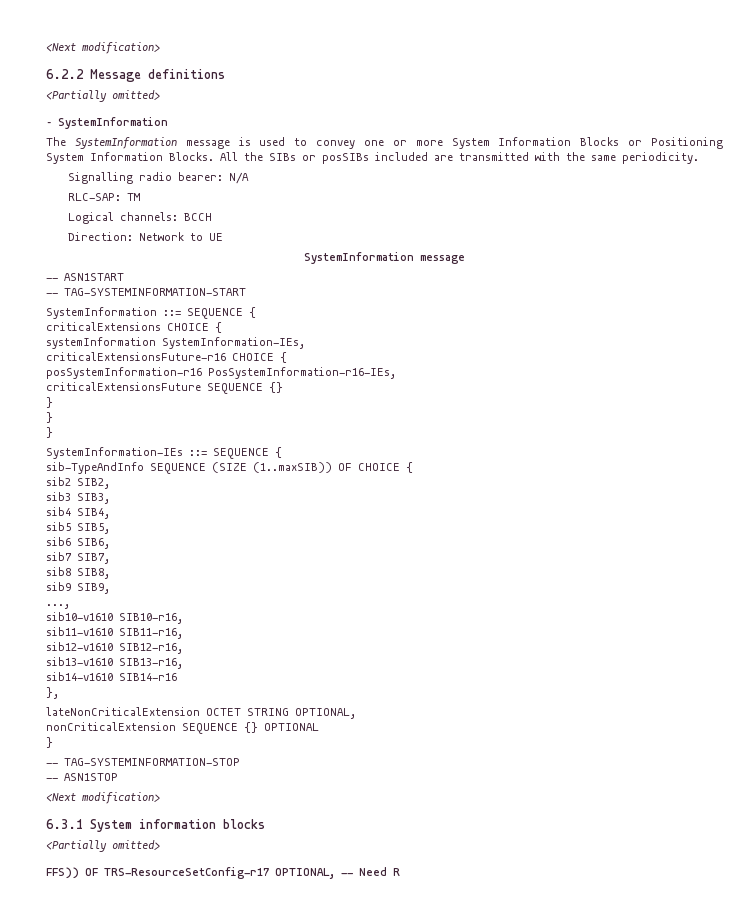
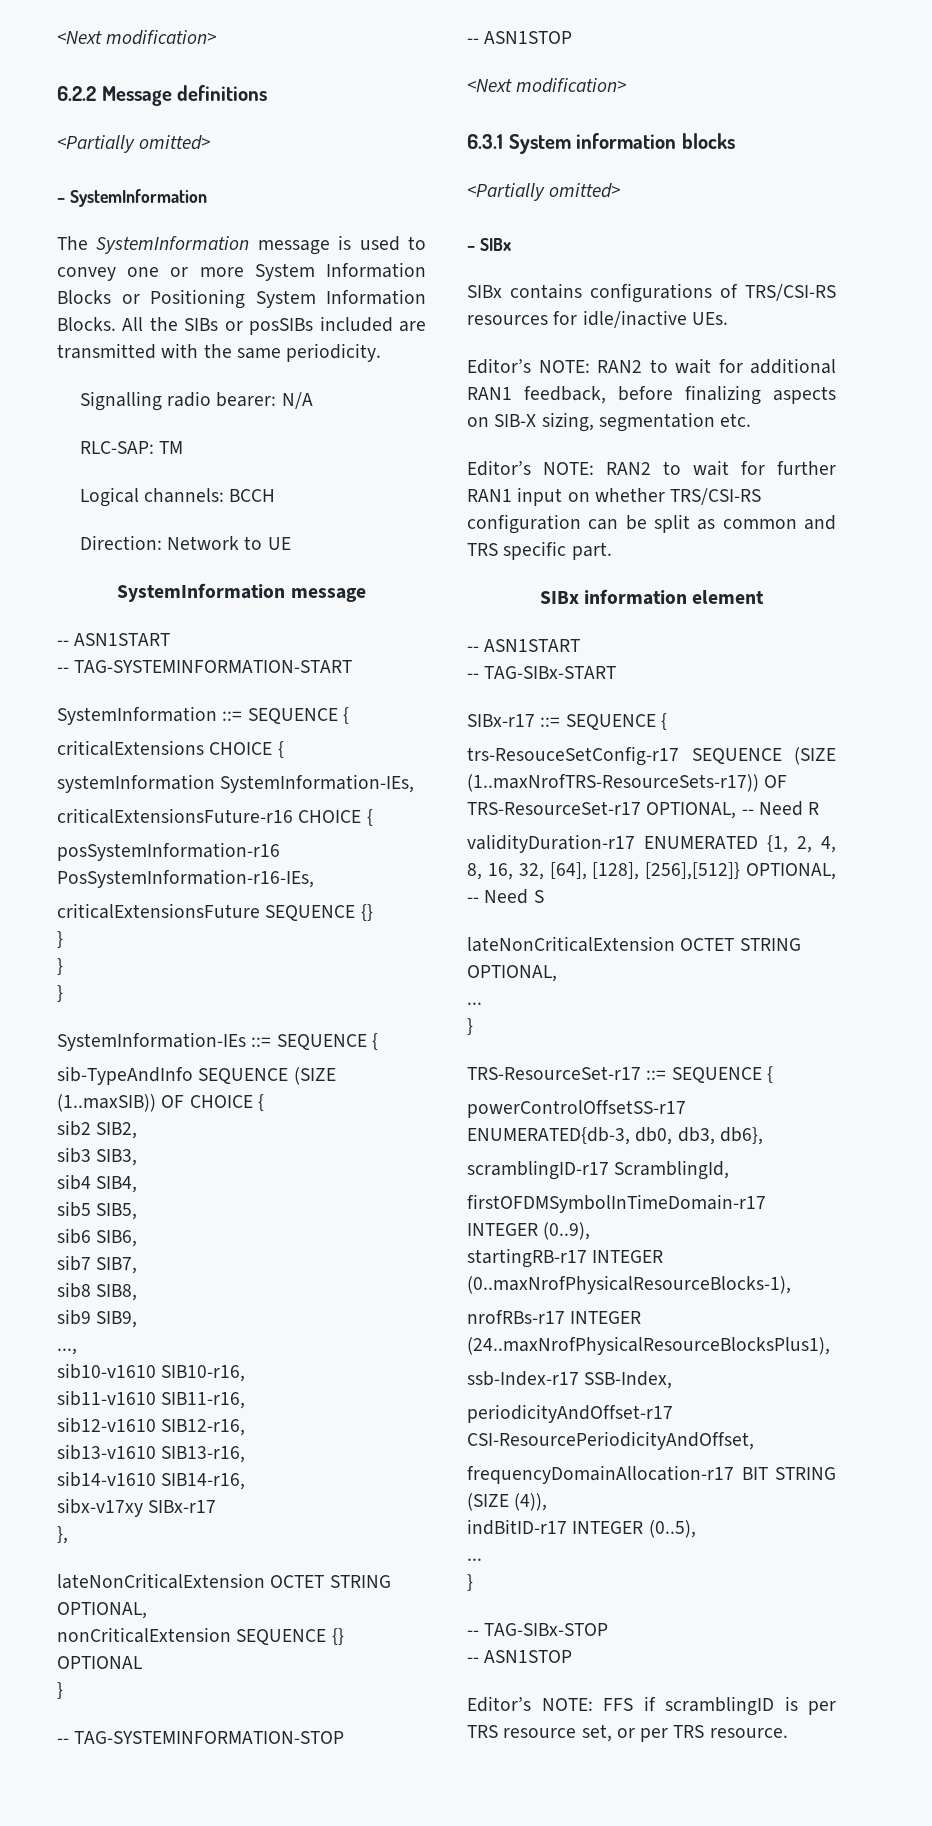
[119,673,177,681] SIB14-r16 -> [161,1473,246,1490] [57,1498,217,1517] SIB14-r16, // sibx-v17xy SIBx-r17
[46,867,400,879] FFS)) OF TRS-ResourceSetConfig-r17 OPTIONAL, -- Need R -> [467,238,511,251] [467,283,836,303] [467,310,728,328] [467,358,836,374] [467,385,836,405] [467,412,752,432] [467,460,836,476] [467,487,762,506] [467,514,836,534] [467,541,612,560] [539,589,765,605] [467,639,581,652] [467,666,617,679] [467,713,667,730] [467,746,836,766] [467,774,788,792] [467,801,820,819] [467,834,836,853] [467,862,836,880] [467,889,544,904] [467,936,801,952] [467,965,557,982] [467,1002,482,1005] [467,1018,473,1035] [467,1066,773,1083] [467,1100,686,1118] [467,1127,763,1145] [467,1160,730,1180] [467,1194,766,1213] [467,1222,591,1240] [467,1248,664,1268] [467,1275,791,1294] [467,1310,642,1324] [467,1336,830,1355] [467,1371,673,1389] [467,1404,673,1423] [467,1431,754,1450] [467,1465,836,1484] [467,1493,548,1511] [467,1519,696,1538] [467,1558,482,1561] [467,1574,473,1591] [467,1623,609,1636] [467,1650,573,1663] [467,1696,836,1716] [467,1724,788,1742] – SIBx // SIBx contains configurations of TRS/CSI-RS resources for idle/inactive UEs. // Editor’s NOTE: RAN2 to wait for additional RAN1 feedback, before finalizing aspects on SIB-X sizing, segmentation etc. // Editor’s NOTE: RAN2 to wait for further RAN1 input on whether TRS/CSI-RS configuration can be split as common and TRS specific part. // SIBx information element // -- ASN1START // -- TAG-SIBx-START // SIBx-r17 ::= SEQUENCE { // trs-ResouceSetConfig-r17 SEQUENCE (SIZE (1..maxNrofTRS-ResourceSets-r17)) OF TRS-ResourceSet-r17 OPTIONAL, -- Need R // validityDuration-r17 ENUMERATED {1, 2, 4, 8, 16, 32, [64], [128], [256],[512]} OPTIONAL, -- Need S // lateNonCriticalExtension OCTET STRING OPTIONAL, // ... // } // TRS-ResourceSet-r17 ::= SEQUENCE { // powerControlOffsetSS-r17 ENUMERATED{db-3, db0, db3, db6}, // scramblingID-r17 ScramblingId, // firstOFDMSymbolInTimeDomain-r17 INTEGER (0..9), // startingRB-r17 INTEGER (0..maxNrofPhysicalResourceBlocks-1), // nrofRBs-r17 INTEGER (24..maxNrofPhysicalResourceBlocksPlus1), // ssb-Index-r17 SSB-Index, // periodicityAndOffset-r17 CSI-ResourcePeriodicityAndOffset, // frequencyDomainAllocation-r17 BIT STRING (SIZE (4)), // indBitID-r17 INTEGER (0..5), // ... // } // -- TAG-SIBx-STOP // -- ASN1STOP // Editor’s NOTE: FFS if scramblingID is per TRS resource set, or per TRS resource.

